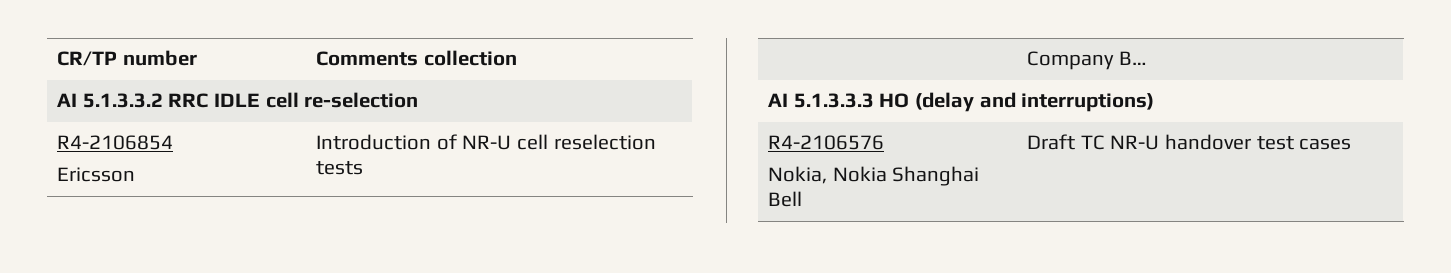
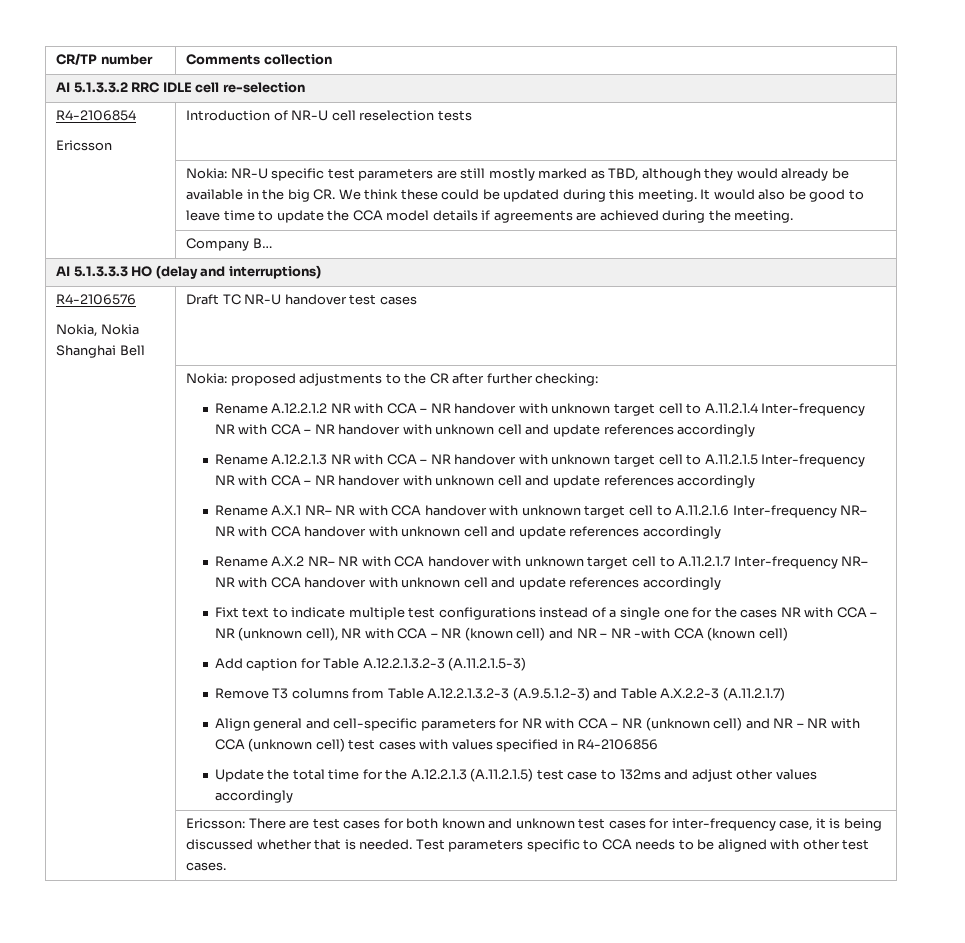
(364, 168) none -> [186,168,849,181] [186,189,864,202] [186,210,794,223] // | Nokia: NR-U specific test parameters are still mostly marked as TBD, although they would already be available in the big CR. We think these could be updated during this meeting. It would also be good to leave time to update the CCA model details if agreements are achieved during the meeting.
(1352, 144) none -> [186,373,599,386] [214,403,866,416] [214,424,756,437] [214,454,866,467] [214,475,756,488] [214,505,868,518] [214,526,721,539] [214,556,869,569] [214,577,721,590] [214,607,878,620] [214,627,788,641] [214,657,527,671] [214,687,785,701] [214,717,860,731] [214,738,659,752] [214,768,817,782] [214,790,293,803] [186,818,882,831] [186,839,870,852] [186,862,227,871] // | Nokia: proposed adjustments to the CR after further checking: // Rename A.12.2.1.2 NR with CCA – NR handover with unknown target cell to A.11.2.1.4 Inter-frequency NR with CCA – NR handover with unknown cell and update references accordingly // Rename A.12.2.1.3 NR with CCA – NR handover with unknown target cell to A.11.2.1.5 Inter-frequency NR with CCA – NR handover with unknown cell and update references accordingly // Rename A.X.1 NR– NR with CCA handover with unknown target cell to A.11.2.1.6 Inter-frequency NR– NR with CCA handover with unknown cell and update references accordingly // Rename A.X.2 NR– NR with CCA handover with unknown target cell to A.11.2.1.7 Inter-frequency NR– NR with CCA handover with unknown cell and update references accordingly // Fixt text to indicate multiple test configurations instead of a single one for the cases NR with CCA – NR (unknown cell), NR with CCA – NR (known cell) and NR – NR -with CCA (known cell) // Add caption for Table A.12.2.1.3.2-3 (A.11.2.1.5-3) // Remove T3 columns from Table A.12.2.1.3.2-3 (A.9.5.1.2-3) and Table A.X.2.2-3 (A.11.2.1.7) // Align general and cell-specific parameters for NR with CCA – NR (unknown cell) and NR – NR with CCA (unknown cell) test cases with values specified in R4-2106856 // Update the total time for the A.12.2.1.3 (A.11.2.1.5) test case to 132ms and adjust other values accordingly // | Ericsson: There are test cases for both known and unknown test cases for inter-frequency case, it is being discussed whether that is needed. Test parameters specific to CCA needs to be aligned with other test cases.

